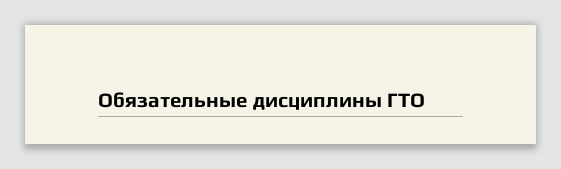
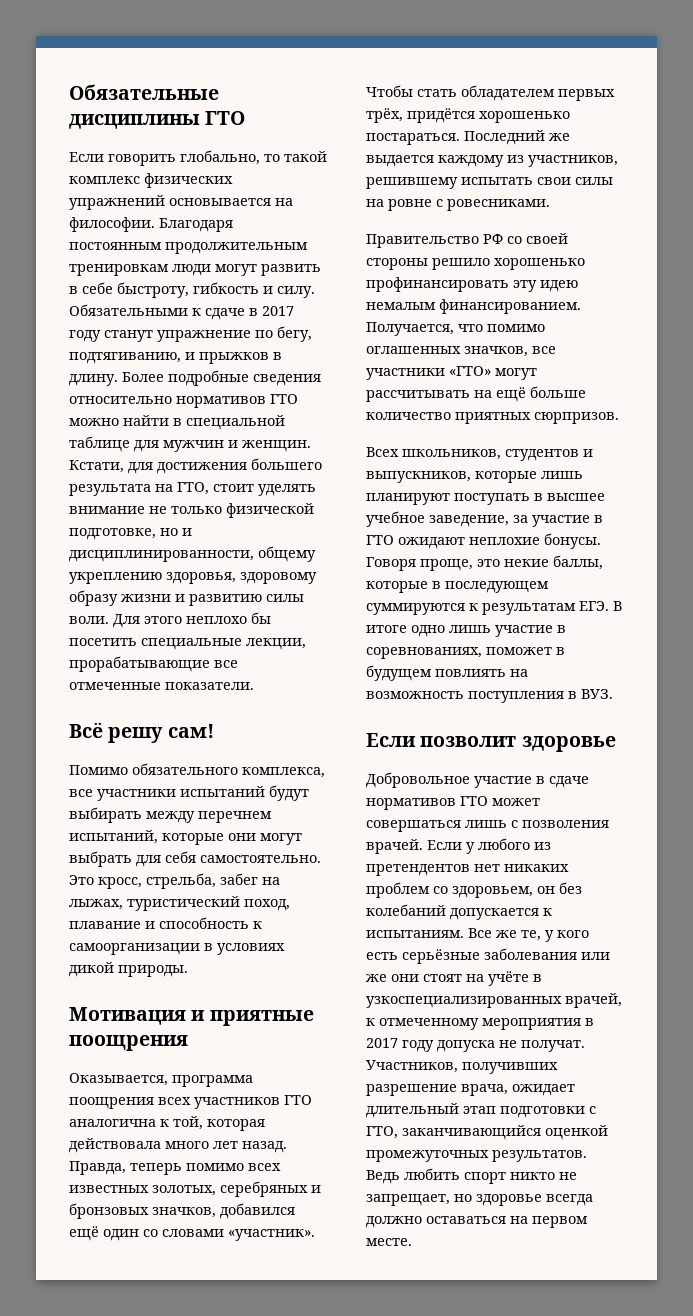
(426, 100) none -> [69,150,327,166] [69,173,233,188] [69,195,293,210] [69,217,233,232] [69,242,308,254] [69,264,321,276] [69,282,315,298] [69,304,294,320] [69,326,312,342] [69,352,282,364] [69,370,321,386] [69,394,298,408] [69,415,285,430] [69,436,311,452] [69,458,322,474] [69,482,316,496] [69,503,314,518] [69,528,192,540] [69,546,316,562] [69,572,317,584] [69,590,304,606] [69,612,271,628] [69,638,306,650] [69,656,238,672] [69,682,254,690] [69,722,214,743] [69,763,325,778] [69,785,309,801] [69,807,272,823] [69,830,302,845] [69,851,321,867] [69,873,280,889] [69,896,290,911] [69,917,262,929] [69,943,285,955] [69,962,188,977] [69,1007,314,1026] [69,1035,188,1051] [69,1073,253,1087] [69,1095,312,1109] [69,1116,265,1131] [69,1138,287,1153] [69,1161,281,1175] [69,1181,321,1197] [69,1203,295,1219] [69,1226,315,1241] [366,85,615,101] [366,108,570,123] [366,130,570,145] [366,155,618,167] [366,177,613,189] [366,199,550,211] [366,233,568,248] [366,258,585,270] [366,277,578,292] [366,299,581,314] [366,322,545,336] [366,346,556,357] [366,366,537,380] [366,386,586,402] [366,412,619,424] [366,447,593,461] [366,471,583,483] [366,493,605,505] [366,511,603,527] [366,533,601,549] [366,555,603,571] [366,581,549,593] [366,601,622,615] [366,625,566,637] [366,647,565,659] [366,665,528,681] [366,689,613,703] [366,733,616,752] [366,772,589,788] [366,796,540,810] [366,820,609,832] [366,838,551,854] [366,864,569,876] [366,882,582,898] [366,904,552,920] [366,928,589,942] [366,948,610,964] [366,971,542,986] [366,993,622,1008] [366,1018,594,1030] [366,1038,585,1052] [366,1060,558,1074] [366,1084,575,1096] [366,1103,596,1118] [366,1125,608,1140] [366,1150,587,1162] [366,1168,577,1184] [366,1194,593,1206] [366,1216,588,1228] [366,1238,412,1246] // Если говорить глобально, то такой комплекс физических упражнений основывается на философии. Благодаря постоянным продолжительным тренировкам люди могут развить в себе быстроту, гибкость и силу. Обязательными к сдаче в 2017 году станут упражнение по бегу, подтягиванию, и прыжков в длину. Более подробные сведения относительно нормативов ГТО можно найти в специальной таблице для мужчин и женщин. Кстати, для достижения большего результата на ГТО, стоит уделять внимание не только физической подготовке, но и дисциплинированности, общему укреплению здоровья, здоровому образу жизни и развитию силы воли. Для этого неплохо бы посетить специальные лекции, прорабатывающие все отмеченные показатели. // Всё решу сам! // Помимо обязательного комплекса, все участники испытаний будут выбирать между перечнем испытаний, которые они могут выбрать для себя самостоятельно. Это кросс, стрельба, забег на лыжах, туристический поход, плавание и способность к самоорганизации в условиях дикой природы. // Мотивация и приятные поощрения // Оказывается, программа поощрения всех участников ГТО аналогична к той, которая действовала много лет назад. Правда, теперь помимо всех известных золотых, серебряных и бронзовых значков, добавился ещё один со словами «участник». Чтобы стать обладателем первых трёх, придётся хорошенько постараться. Последний же выдается каждому из участников, решившему испытать свои силы на ровне с ровесниками. // Правительство РФ со своей стороны решило хорошенько профинансировать эту идею немалым финансированием. Получается, что помимо оглашенных значков, все участники «ГТО» могут рассчитывать на ещё больше количество приятных сюрпризов. // Всех школьников, студентов и выпускников, которые лишь планируют поступать в высшее учебное заведение, за участие в ГТО ожидают неплохие бонусы. Говоря проще, это некие баллы, которые в последующем суммируются к результатам ЕГЭ. В итоге одно лишь участие в соревнованиях, поможет в будущем повлиять на возможность поступления в ВУЗ. // Если позволит здоровье // Добровольное участие в сдаче нормативов ГТО может совершаться лишь с позволения врачей. Если у любого из претендентов нет никаких проблем со здоровьем, он без колебаний допускается к испытаниям. Все же те, у кого есть серьёзные заболевания или же они стоят на учёте в узкоспециализированных врачей, к отмеченному мероприятия в 2017 году допуска не получат. Участников, получивших разрешение врача, ожидает длительный этап подготовки с ГТО, заканчивающийся оценкой промежуточных результатов. Ведь любить спорт никто не запрещает, но здоровье всегда должно оставаться на первом месте.

